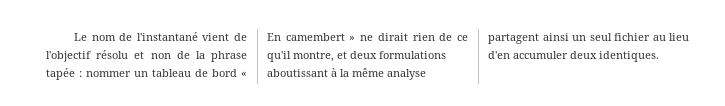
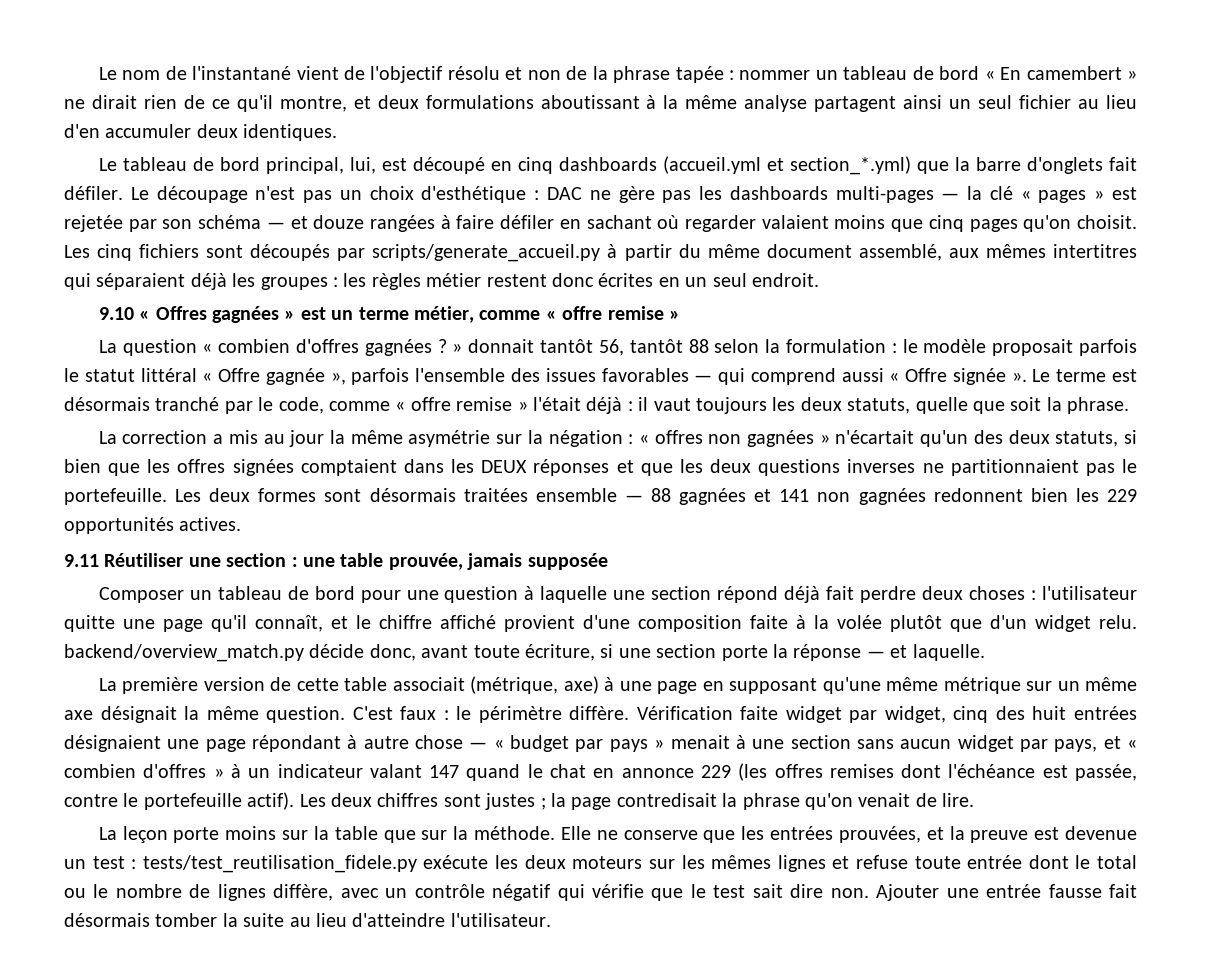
(659, 56) none -> [98,156,1137,175] [64,186,1137,203] [64,215,1137,232] [64,244,1138,262] [64,273,819,290] [98,306,680,323] [98,339,1137,356] [64,368,1137,385] [64,397,1130,414] [98,430,1138,447] [64,459,1137,476] [64,488,1137,505] [64,517,242,534] [64,553,608,570] [98,586,1138,603] [64,615,1137,632] [64,644,985,662] [98,676,1137,694] [64,706,1137,723] [64,735,1137,752] [64,763,1137,781] [64,792,975,810] [98,826,1138,843] [64,855,1137,873] [64,884,1138,901] [64,913,551,927] // Le tableau de bord principal, lui, est découpé en cinq dashboards (accueil.yml et section_*.yml) que la barre d'onglets fait défiler. Le découpage n'est pas un choix d'esthétique : DAC ne gère pas les dashboards multi-pages — la clé « pages » est rejetée par son schéma — et douze rangées à faire défiler en sachant où regarder valaient moins que cinq pages qu'on choisit. Les cinq fichiers sont découpés par scripts/generate_accueil.py à partir du même document assemblé, aux mêmes intertitres qui séparaient déjà les groupes : les règles métier restent donc écrites en un seul endroit. // 9.10 « Offres gagnées » est un terme métier, comme « offre remise » // La question « combien d'offres gagnées ? » donnait tantôt 56, tantôt 88 selon la formulation : le modèle proposait parfois le statut littéral « Offre gagnée », parfois l'ensemble des issues favorables — qui comprend aussi « Offre signée ». Le terme est désormais tranché par le code, comme « offre remise » l'était déjà : il vaut toujours les deux statuts, quelle que soit la phrase. // La correction a mis au jour la même asymétrie sur la négation : « offres non gagnées » n'écartait qu'un des deux statuts, si bien que les offres signées comptaient dans les DEUX réponses et que les deux questions inverses ne partitionnaient pas le portefeuille. Les deux formes sont désormais traitées ensemble — 88 gagnées et 141 non gagnées redonnent bien les 229 opportunités actives. // 9.11 Réutiliser une section : une table prouvée, jamais supposée // Composer un tableau de bord pour une question à laquelle une section répond déjà fait perdre deux choses : l'utilisateur quitte une page qu'il connaît, et le chiffre affiché provient d'une composition faite à la volée plutôt que d'un widget relu. backend/overview_match.py décide donc, avant toute écriture, si une section porte la réponse — et laquelle. // La première version de cette table associait (métrique, axe) à une page en supposant qu'une même métrique sur un même axe désignait la même question. C'est faux : le périmètre diffère. Vérification faite widget par widget, cinq des huit entrées désignaient une page répondant à autre chose — « budget par pays » menait à une section sans aucun widget par pays, et « combien d'offres » à un indicateur valant 147 quand le chat en annonce 229 (les offres remises dont l'échéance est passée, contre le portefeuille actif). Les deux chiffres sont justes ; la page contredisait la phrase qu'on venait de lire. // La leçon porte moins sur la table que sur la méthode. Elle ne conserve que les entrées prouvées, et la preuve est devenue un test : tests/test_reutilisation_fidele.py exécute les deux moteurs sur les mêmes lignes et refuse toute entrée dont le total ou le nombre de lignes diffère, avec un contrôle négatif qui vérifie que le test sait dire non. Ajouter une entrée fausse fait désormais tomber la suite au lieu d'atteindre l'utilisateur.

